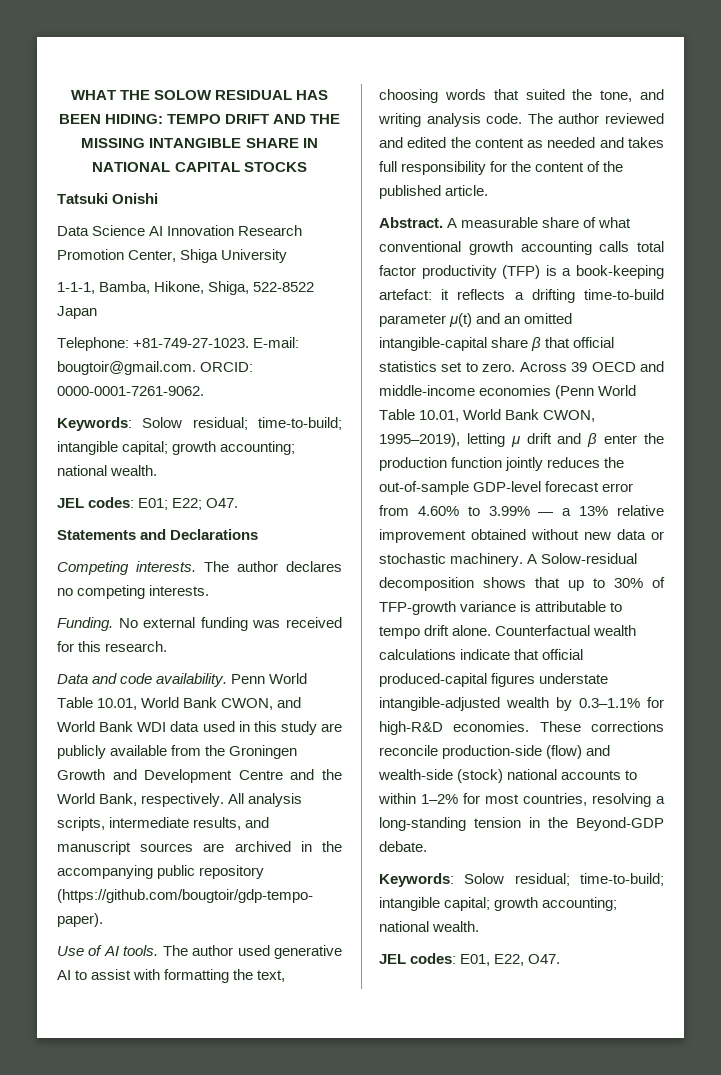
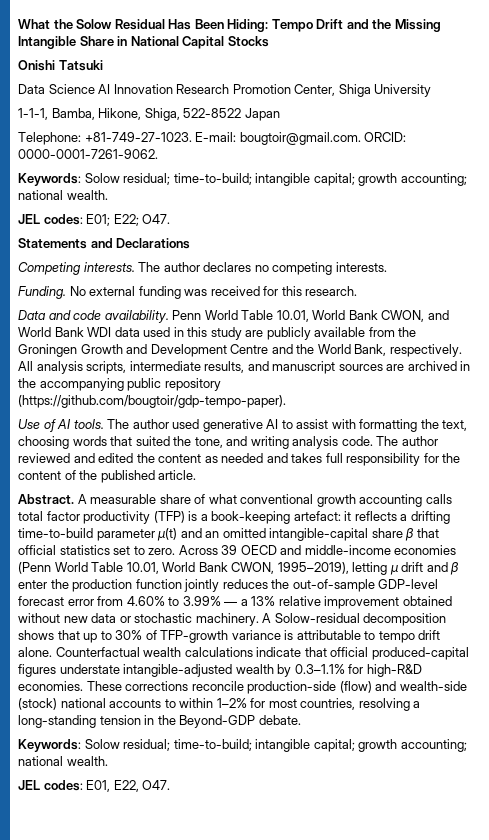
[70,90,329,100] [58,114,341,124] [81,138,318,148] [92,162,307,172] WHAT THE SOLOW RESIDUAL HAS BEEN HIDING: TEMPO DRIFT AND THE MISSING INTANGIBLE SHARE IN NATIONAL CAPITAL STOCKS // -> [18,19,441,32] [18,36,269,49] [18,60,55,71] What the Solow Residual Has Been Hiding: Tempo Drift and the Missing Intangible Share in National Capital Stocks // Onishi
[112,193,159,204] Onishi -> (103, 65) none

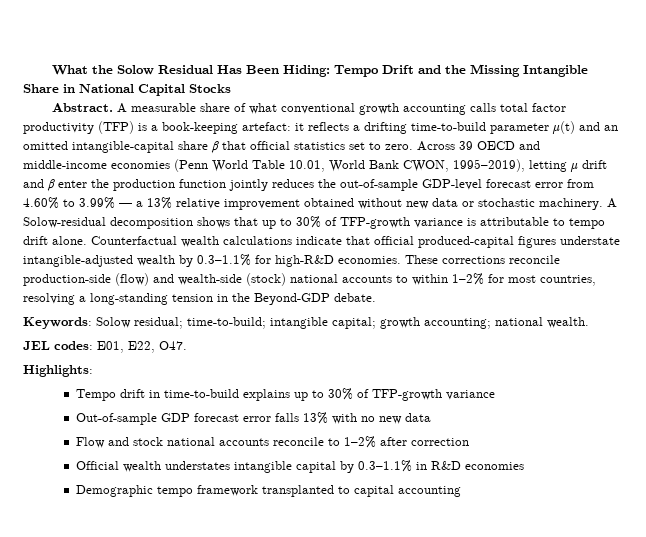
[18,60,103,71] [18,84,432,97] [18,108,280,121] [18,132,407,145] [18,149,158,159] [18,173,467,186] [18,190,108,200] [18,214,171,226] [18,238,191,249] [18,262,387,275] [18,286,358,299] [18,310,449,323] [18,327,417,340] [18,344,462,357] [18,361,471,374] [18,378,221,391] [18,395,286,408] [18,419,468,432] [18,436,438,449] [18,453,461,466] [18,470,197,483] // Onishi Tatsuki // Data Science AI Innovation Research Promotion Center, Shiga University // 1-1-1, Bamba, Hikone, Shiga, 522-8522 Japan // Telephone: +81-749-27-1023. E-mail: bougtoir@gmail.com. ORCID: 0000-0001-7261-9062. // Keywords: Solow residual; time-to-build; intangible capital; growth accounting; national wealth. // JEL codes: E01; E22; O47. // Statements and Declarations // Competing interests. The author declares no competing interests. // Funding. No external funding was received for this research. // Data and code availability. Penn World Table 10.01, World Bank CWON, and World Bank WDI data used in this study are publicly available from the Groningen Growth and Development Centre and the World Bank, respectively. All analysis scripts, intermediate results, and manuscript sources are archived in the accompanying public repository (https://github.com/bougtoir/gdp-tempo-paper). // Use of AI tools. The author used generative AI to assist with formatting the text, choosing words that suited the tone, and writing analysis code. The author reviewed and edited the content as needed and takes full responsibility for the content of the published article. -> (231, 88) none
(171, 785) none -> [23,365,93,377] [76,388,496,401] [76,412,432,425] [76,436,470,448] [76,460,525,473] [76,485,462,497] // Highlights: // Tempo drift in time-to-build explains up to 30% of TFP-growth variance // Out-of-sample GDP forecast error falls 13% with no new data // Flow and stock national accounts reconcile to 1–2% after correction // Official wealth understates intangible capital by 0.3–1.1% in R&D economies // Demographic tempo framework transplanted to capital accounting

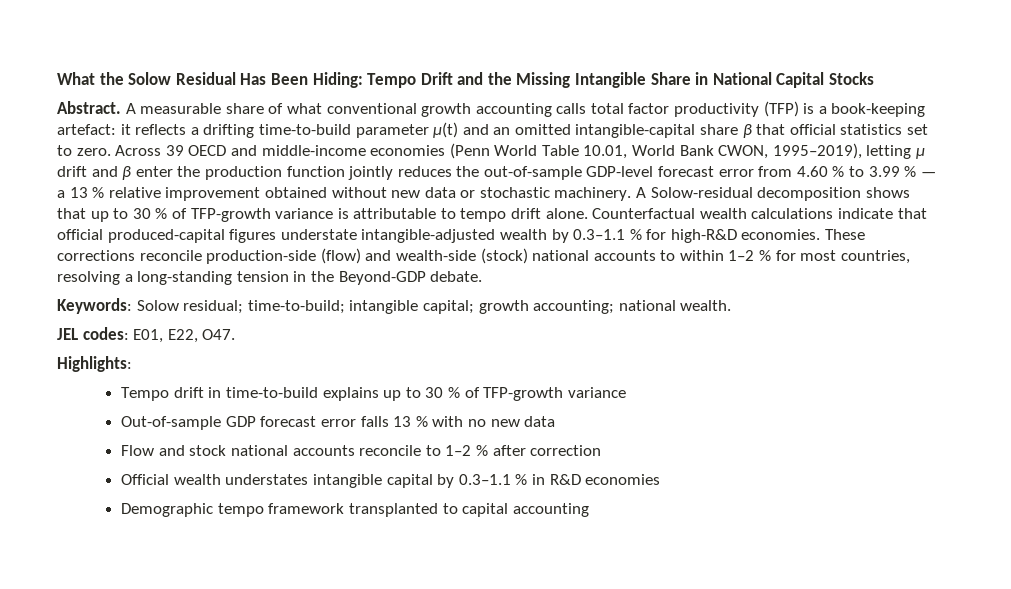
[23,197,172,209] 4.60% to 3.99% — a 13% -> [796,166,936,177] [57,187,105,198] 4.60 % to 3.99 % — a 13 %
[296,216,321,228] 30% -> [132,208,168,219] 30 %
[197,254,251,266] 0.3–1.1% -> [573,229,642,240] 0.3–1.1 %
[452,273,484,285] 1–2% -> [728,250,772,261] 1–2 %
[328,388,354,400] 30% -> [425,387,460,398] 30 %
[303,412,329,424] 13% -> [393,416,428,427] 13 %
[344,436,377,448] 1–2% -> [445,445,488,456] 1–2 %
[358,460,413,472] 0.3–1.1% -> [458,474,528,485] 0.3–1.1 %

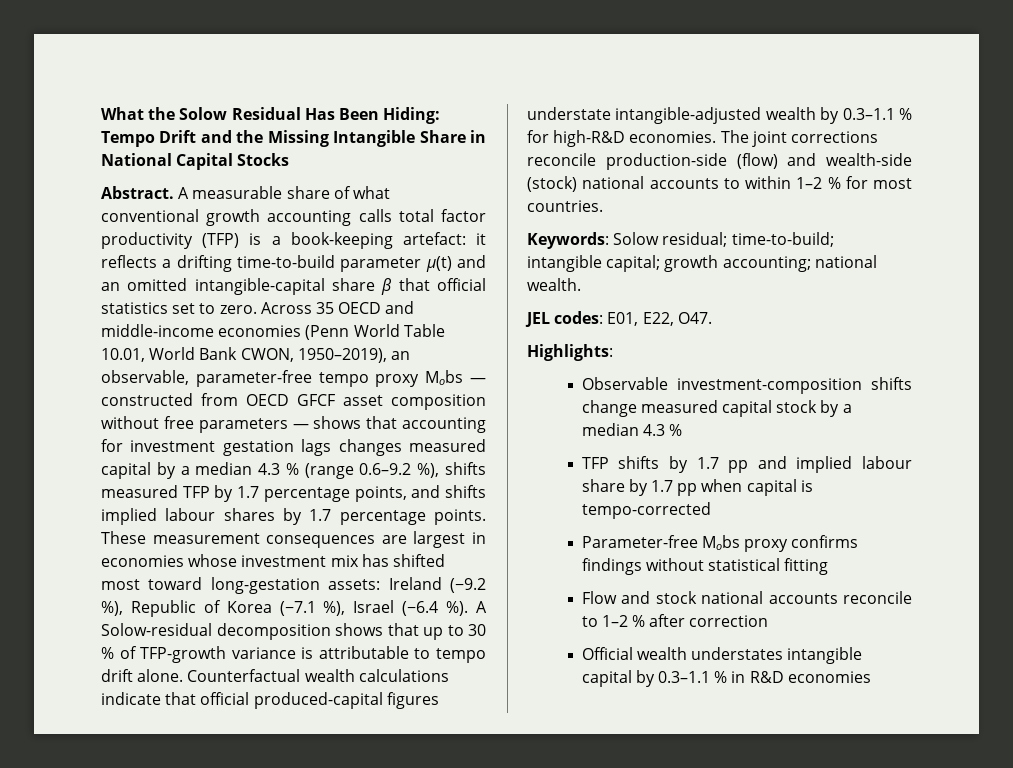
[165,145,184,156] 39 -> [315,302,334,314] 35
[772,143,926,159] [57,166,936,180] [57,187,632,201] 1995–2019), letting μ drift and β enter the production function jointly reduces the out-of-sample GDP-level forecast error from 4.60 % to 3.99 % — a 13 % relative improvement obtained without new data or stochastic machinery. -> [297,348,410,363] [101,370,487,387] [101,393,486,410] [101,416,486,433] [101,439,486,456] [101,462,486,479] [101,485,486,502] [101,508,486,525] [101,531,487,548] [101,554,445,567] [101,577,486,594] [101,600,469,617] 1950–2019), an observable, parameter-free tempo proxy Mobs — constructed from OECD GFCF asset composition without free parameters — shows that accounting for investment gestation lags changes measured capital by a median 4.3 % (range 0.6–9.2 %), shifts measured TFP by 1.7 percentage points, and shifts implied labour shares by 1.7 percentage points. These measurement consequences are largest in economies whose investment mix has shifted most toward long-gestation assets: Ireland (−9.2 %), Republic of Korea (−7.1 %), Israel (−6.4 %).
[825,229,866,240] These -> [720,130,787,147] The joint
[840,250,910,264] [57,271,483,285] countries, resolving a long-standing tension in the Beyond-GDP debate. -> [527,200,603,212] countries.
[121,387,626,401] [121,416,556,430] Tempo drift in time-to-build explains up to 30 % of TFP-growth variance // Out-of-sample GDP forecast error falls 13 % with no new data -> [581,377,912,394] [581,400,852,417] [581,423,683,436] [581,456,912,473] [581,479,813,496] [581,502,711,519] [581,535,859,552] [581,558,829,575] Observable investment-composition shifts change measured capital stock by a median 4.3 % // TFP shifts by 1.7 pp and implied labour share by 1.7 pp when capital is tempo-corrected // Parameter-free Mobs proxy confirms findings without statistical fitting
[121,503,589,517] // Demographic tempo framework transplanted to capital accounting -> (871, 677) none

